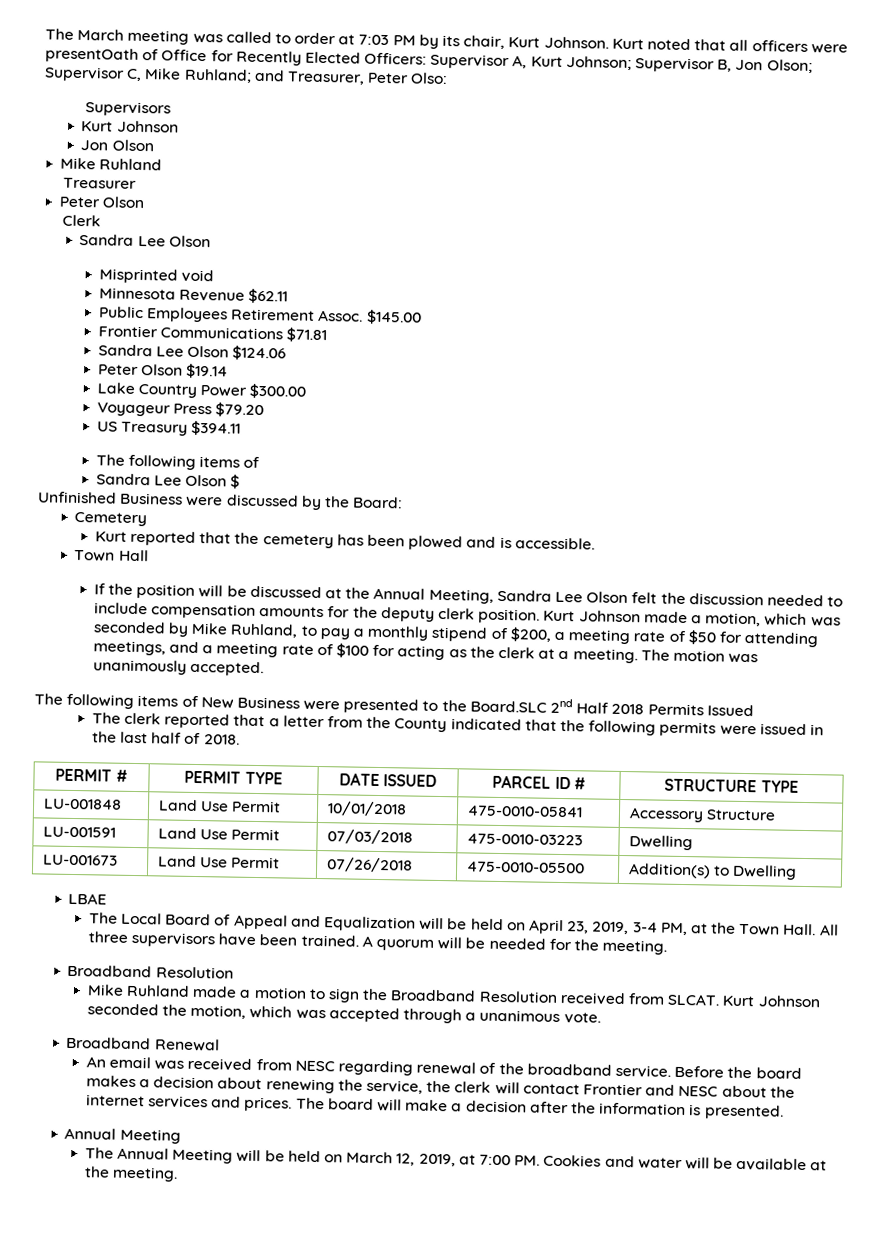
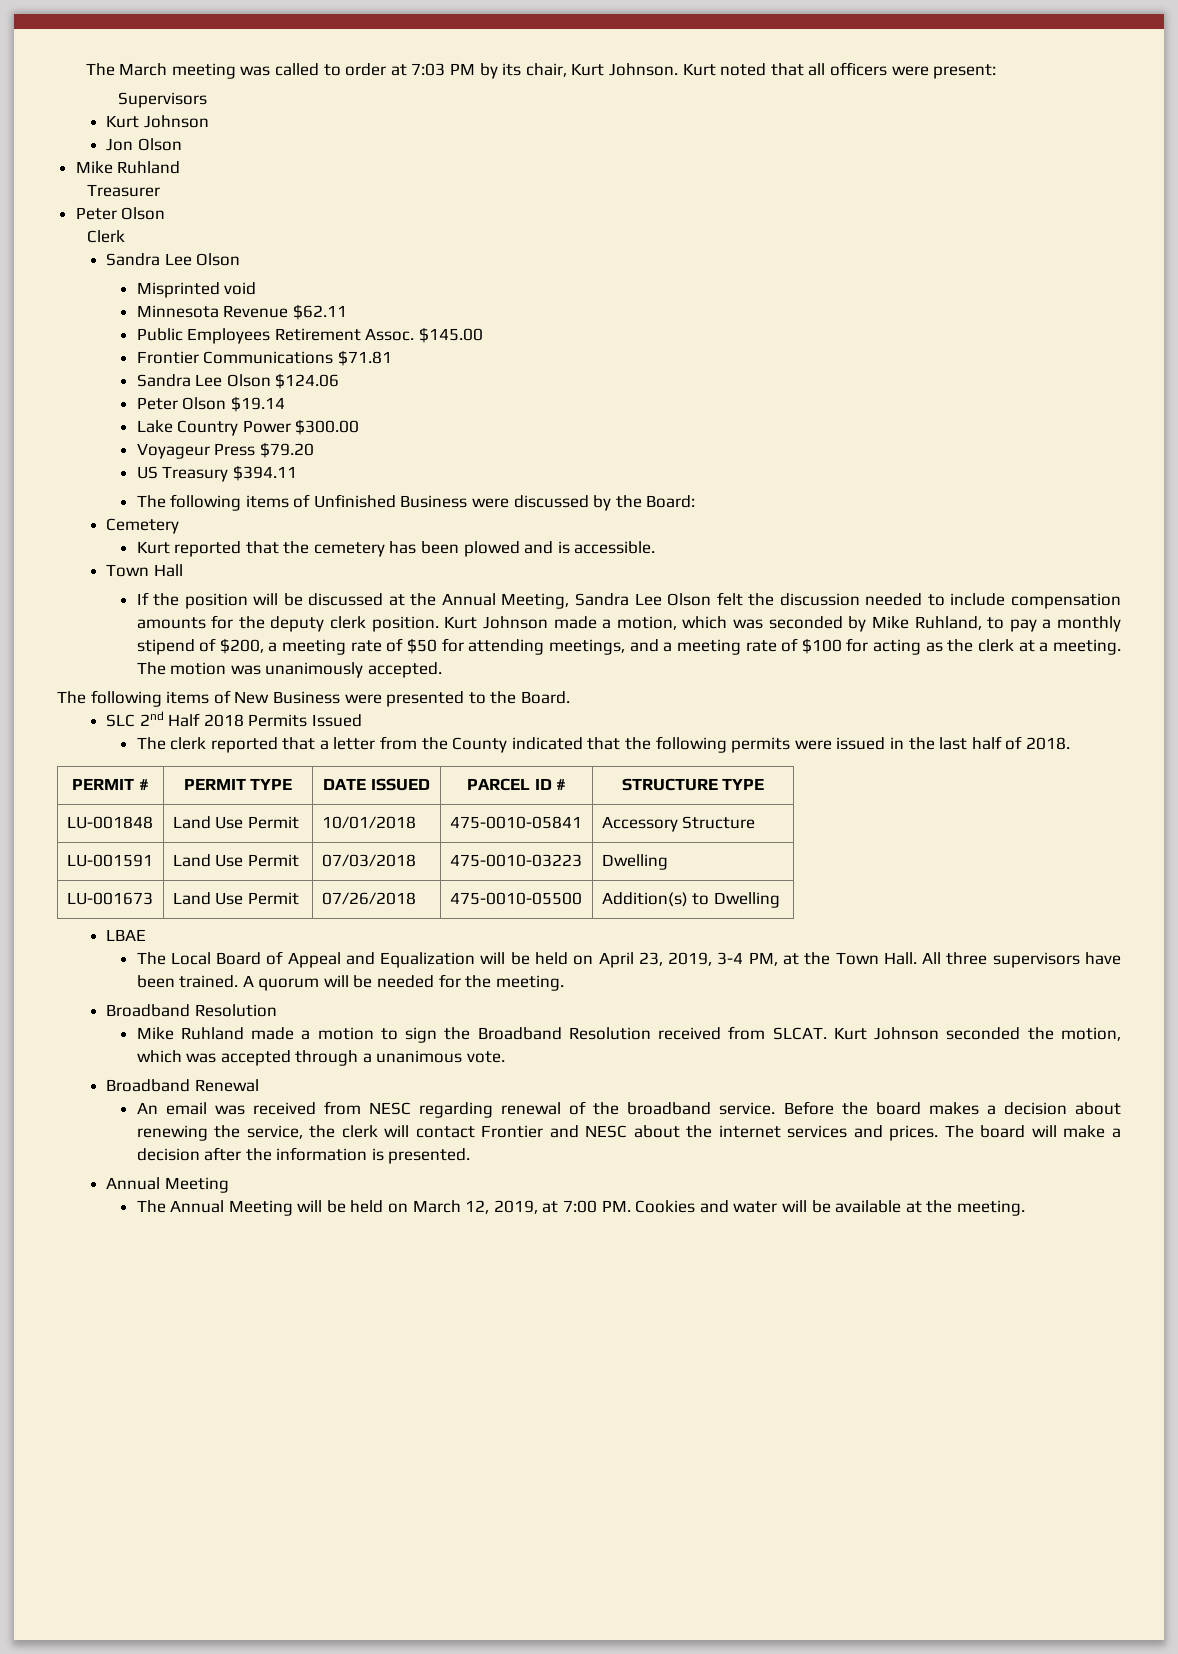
[45,47,813,74] [44,66,449,85] presentOath of Office for Recently Elected Officers: Supervisor A, Kurt Johnson; Supervisor B, Jon Olson; Supervisor C, Mike Ruhland; and Treasurer, Peter Olso: -> [933,64,997,79] present:
[95,473,241,489] // Sandra Lee Olson $ // -> (311, 501) none
[469,700,547,713] Board.SLC -> [520,691,570,704] [106,714,136,727] Board. // SLC

